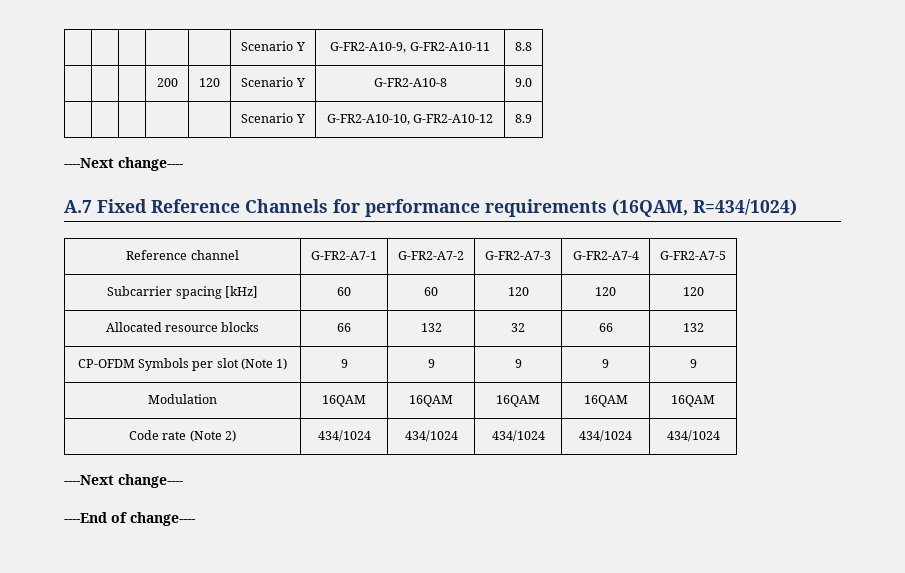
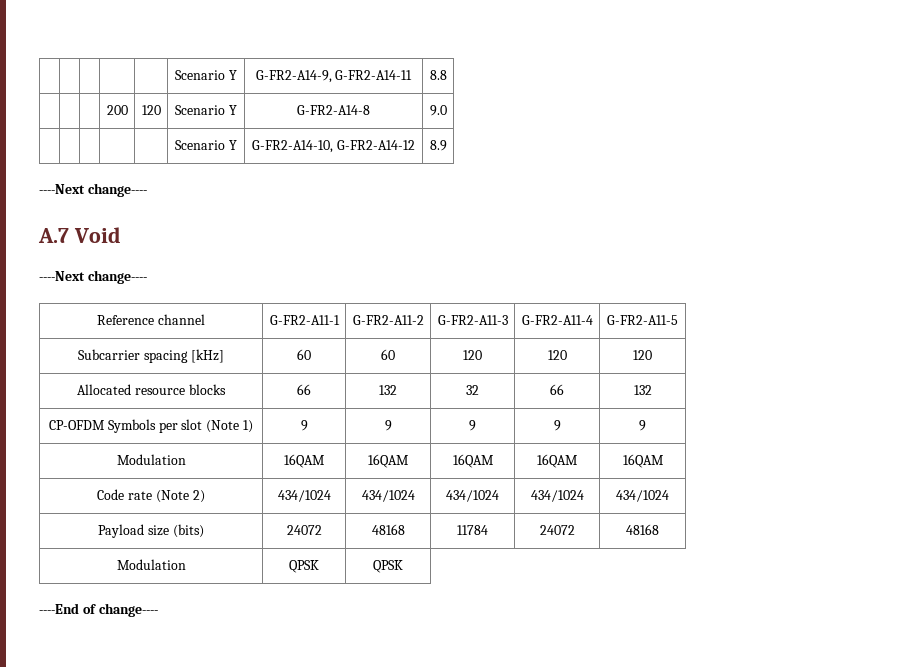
[241,41,305,51] [330,42,490,53] | | | | | Scenario Y | G-FR2-A10-9, G-FR2-A10-11 -> [175,70,237,80] [255,70,413,83] | | | | | Scenario Y | G-FR2-A14-9, G-FR2-A14-11
[373,78,447,87] G-FR2-A10-8 -> [297,105,370,115] G-FR2-A14-8
[326,114,494,125] G-FR2-A10-10, G-FR2-A10-12 -> [252,140,415,153] G-FR2-A14-10, G-FR2-A14-12
[97,199,797,217] [126,250,239,260] [311,251,377,260] [398,251,464,260] [485,251,551,260] [572,251,639,260] [660,251,726,260] Fixed Reference Channels for performance requirements (16QAM, R=434/1024) // Reference channel | G-FR2-A7-1 | G-FR2-A7-2 | G-FR2-A7-3 | G-FR2-A7-4 | G-FR2-A7-5 -> [73,227,121,243] [39,270,147,284] [97,314,205,325] [269,315,340,325] [352,315,424,325] [437,315,508,325] [521,315,593,325] [607,315,678,325] Void // ----Next change---- // Reference channel | G-FR2-A11-1 | G-FR2-A11-2 | G-FR2-A11-3 | G-FR2-A11-4 | G-FR2-A11-5
[64,474,183,488] // ----Next change---- -> [98,524,204,538] [286,525,322,535] [371,524,405,535] [457,525,488,535] [539,525,575,535] [626,524,659,535] [116,559,186,570] [289,560,319,573] [373,560,403,573] // Payload size (bits) | 24072 | 48168 | 11784 | 24072 | 48168 // Modulation | QPSK | QPSK

